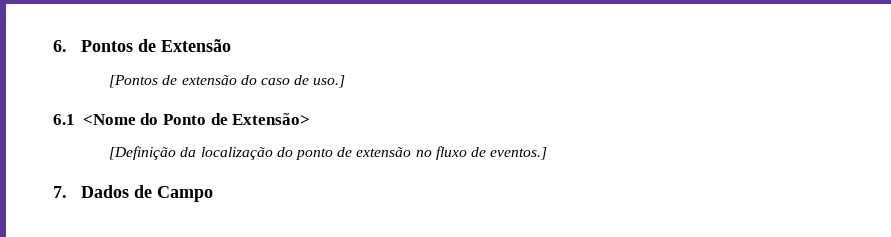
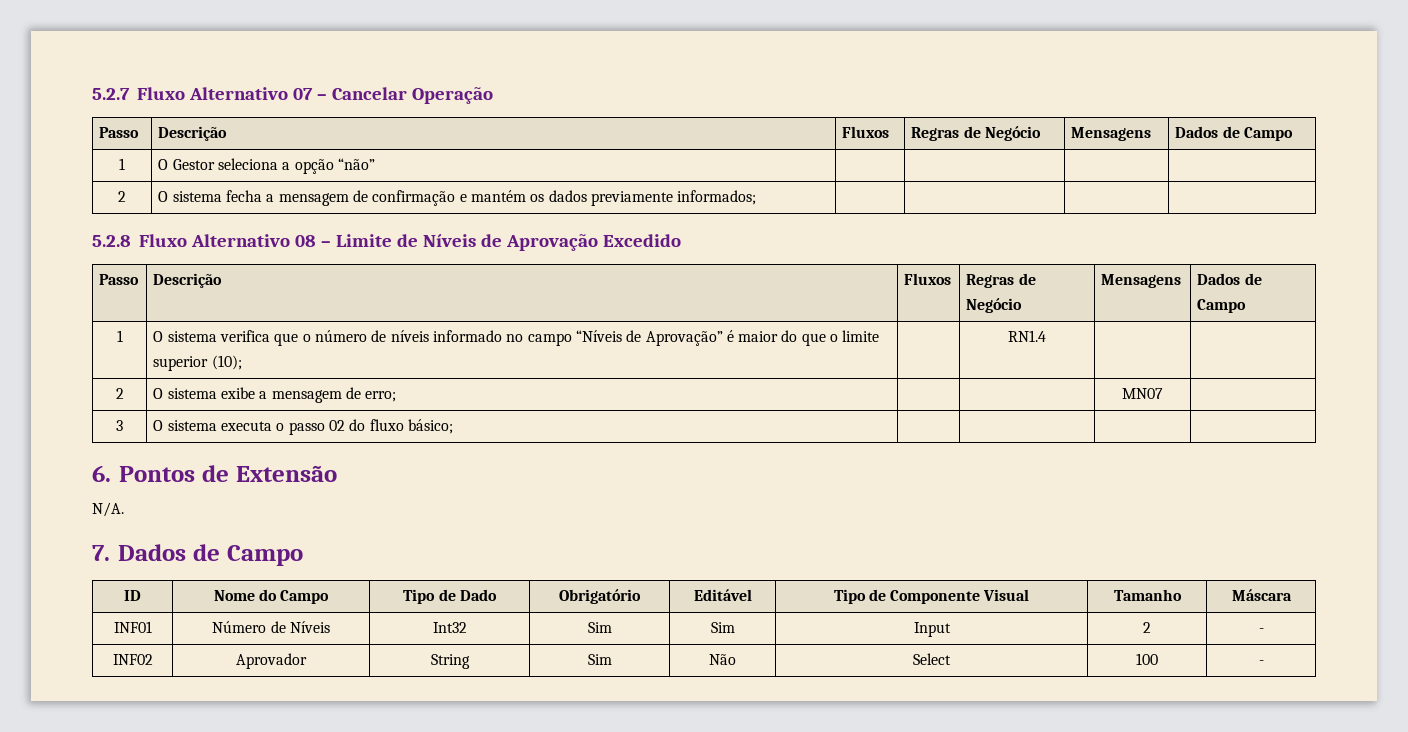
[53,39,232,52] [109,75,346,88] [53,113,311,125] [109,146,548,160] [53,185,214,202] 6. Pontos de Extensão // [Pontos de extensão do caso de uso.] // 6.1 <Nome do Ponto de Extensão> // [Definição da localização do ponto de extensão no fluxo de eventos.] // 7. Dados de Campo -> [92,87,493,104] [99,127,140,138] [158,126,228,141] [842,126,890,138] [911,126,1041,141] [1071,127,1152,141] [1175,126,1293,141] [119,158,125,170] [158,158,375,174] [118,191,126,202] [158,190,757,206] [92,234,681,251] [99,274,140,285] [153,273,223,288] [904,273,952,285] [966,273,1036,288] [966,298,1023,313] [1101,274,1182,288] [1197,273,1262,285] [1197,299,1247,313] [116,330,123,342] [153,330,880,346] [153,355,242,371] [1008,330,1046,342] [115,388,124,399] [153,387,397,403] [1122,388,1163,399] [116,420,123,431] [153,419,453,435] [92,465,337,482] [92,502,124,517] [92,544,303,566] [124,590,141,601] [213,589,330,604] [403,589,497,604] [559,589,641,604] [693,589,752,601] [833,589,1030,604] [1113,589,1182,601] [1231,589,1292,601] [113,621,152,633] [212,621,330,633] [432,622,467,633] [587,622,612,633] [710,622,735,633] [913,622,951,637] [1143,622,1151,633] [1258,628,1264,633] [112,654,153,665] [236,653,307,669] [430,654,470,669] [587,654,612,665] [709,654,736,665] [913,653,951,665] [1136,653,1158,665] [1258,660,1264,665] 5.2.7 Fluxo Alternativo 07 – Cancelar Operação // Passo | Descrição | Fluxos | Regras de Negócio | Mensagens | Dados de Campo // 1 | O Gestor seleciona a opção “não” | | | | // 2 | O sistema fecha a mensagem de confirmação e mantém os dados previamente informados; | | | | // 5.2.8 Fluxo Alternativo 08 – Limite de Níveis de Aprovação Excedido // Passo | Descrição | Fluxos | Regras de Negócio | Mensagens | Dados de Campo // 1 | O sistema verifica que o número de níveis informado no campo “Níveis de Aprovação” é maior do que o limite superior (10); | | RN1.4 | | // 2 | O sistema exibe a mensagem de erro; | | | MN07 | // 3 | O sistema executa o passo 02 do fluxo básico; | | | | // 6. Pontos de Extensão // N/A. // 7. Dados de Campo // ID | Nome do Campo | Tipo de Dado | Obrigatório | Editável | Tipo de Componente Visual | Tamanho | Máscara // INF01 | Número de Níveis | Int32 | Sim | Sim | Input | 2 | - // INF02 | Aprovador | String | Sim | Não | Select | 100 | -

